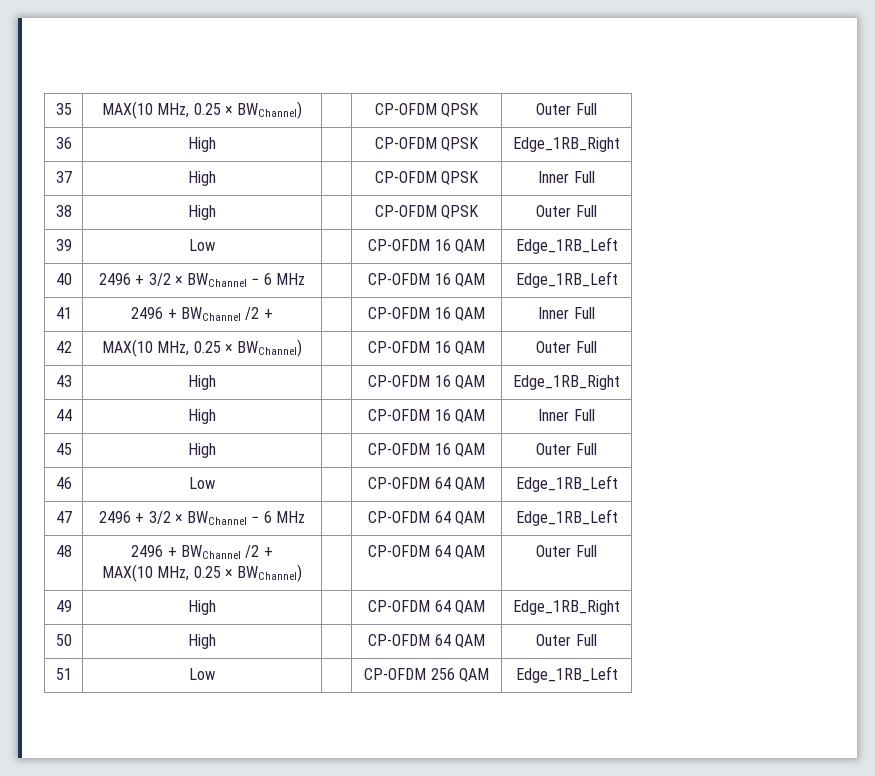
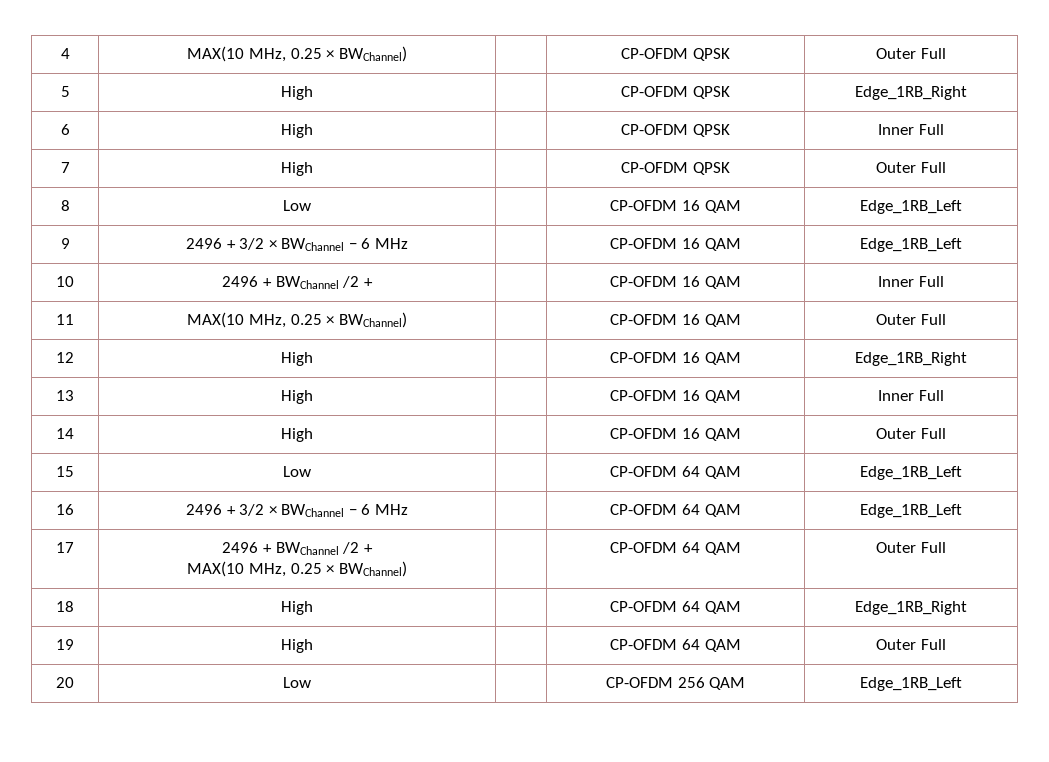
[55,103,72,115] 35 -> [60,48,70,59] 4
[55,137,72,149] 36 -> [60,86,70,97] 5
[55,171,72,183] 37 -> [60,124,70,135] 6
[55,205,72,217] 38 -> [60,162,70,173] 7
[55,239,72,251] 39 -> [60,200,70,211] 8
[55,273,72,285] 40 -> [60,238,70,249] 9
[55,307,72,319] 41 -> [56,276,74,287] 10
[55,341,72,353] 42 -> [56,314,74,325] 11
[55,375,72,387] 43 -> [56,352,74,363] 12
[55,409,72,421] 44 -> [56,390,74,401] 13
[55,443,72,455] 45 -> [56,428,74,439] 14
[55,477,72,489] 46 -> [56,466,74,477] 15
[55,511,72,523] 47 -> [56,504,74,515] 16
[55,545,72,557] 48 -> [56,542,74,553] 17
[55,600,72,612] 49 -> [56,601,74,612] 18
[55,634,72,646] 50 -> [56,639,74,650] 19
[55,668,72,680] 51 -> [56,677,74,688] 20

